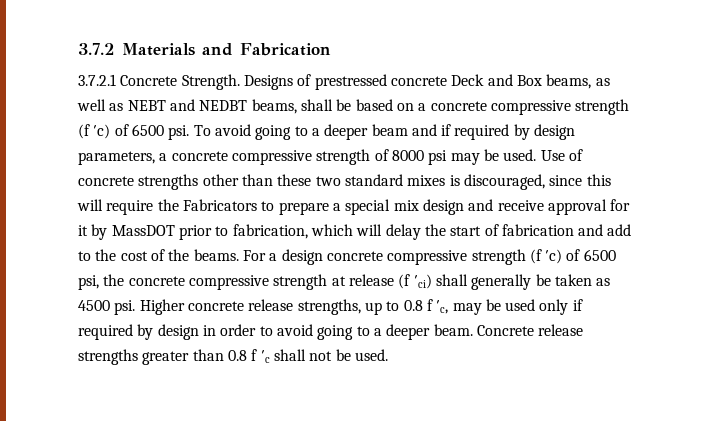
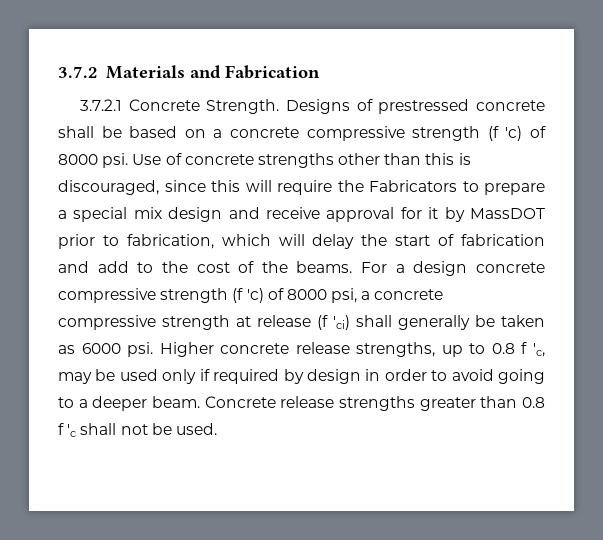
[451,74,610,89] [77,99,297,114] Deck and Box beams, as well as NEBT and NEDBT beams, -> (545, 105) none
[131,124,576,140] [78,149,537,165] 6500 psi. To avoid going to a deeper beam and if required by design parameters, a concrete compressive strength of 8000 psi may be used. -> [58,153,129,168] 8000 psi.
[277,174,446,186] these two standard mixes -> [425,153,455,165] this
[583,249,616,261] [78,274,125,290] 6500 psi, the -> [286,288,371,303] 8000 psi, a
[78,300,110,311] 4500 -> [81,343,121,354] 6000

